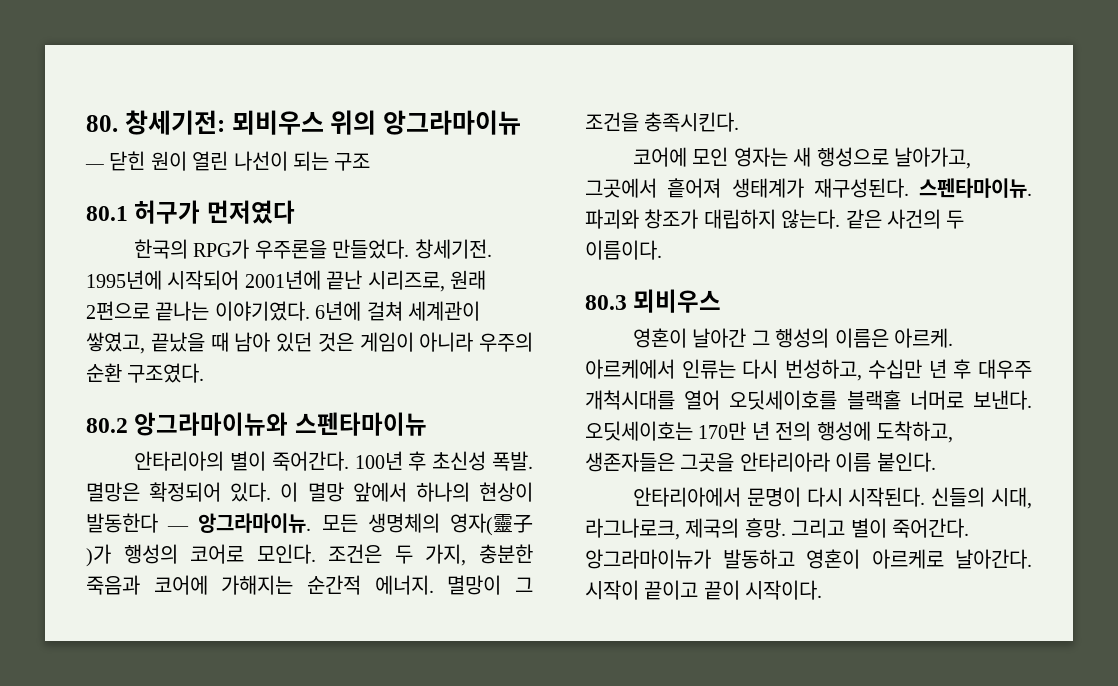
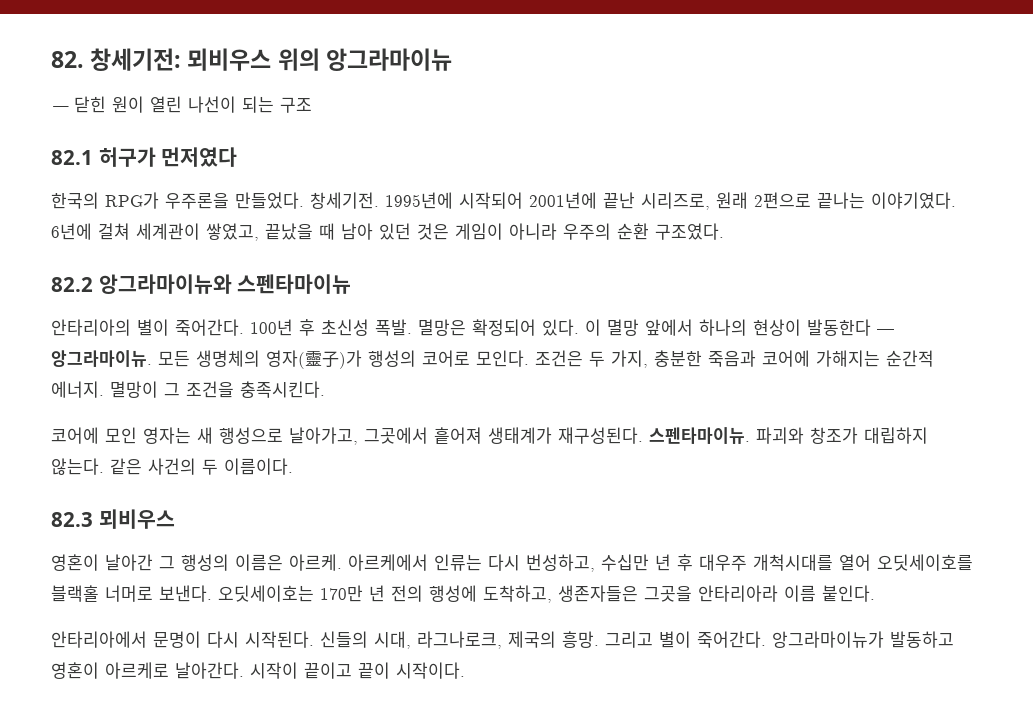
[86,115,118,132] 80. -> [51,51,84,68] 82.
[86,206,128,221] 80.1 -> [51,150,93,165] 82.1
[86,418,128,433] 80.2 -> [51,277,93,292] 82.2
[585,295,627,310] 80.3 -> [51,512,93,527] 82.3

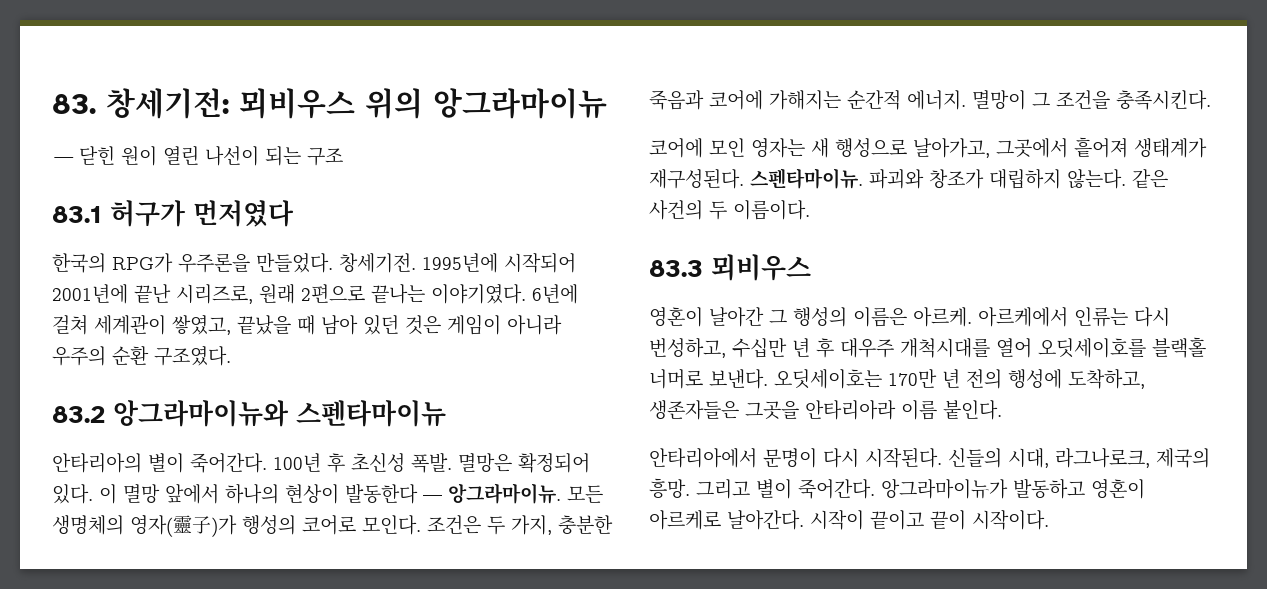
[51,51,84,68] 82. -> [52,94,96,114] 83.
[51,150,93,165] 82.1 -> [52,206,102,223] 83.1
[51,277,93,292] 82.2 -> [52,406,105,423] 83.2
[51,512,93,527] 82.3 -> [649,260,703,277] 83.3

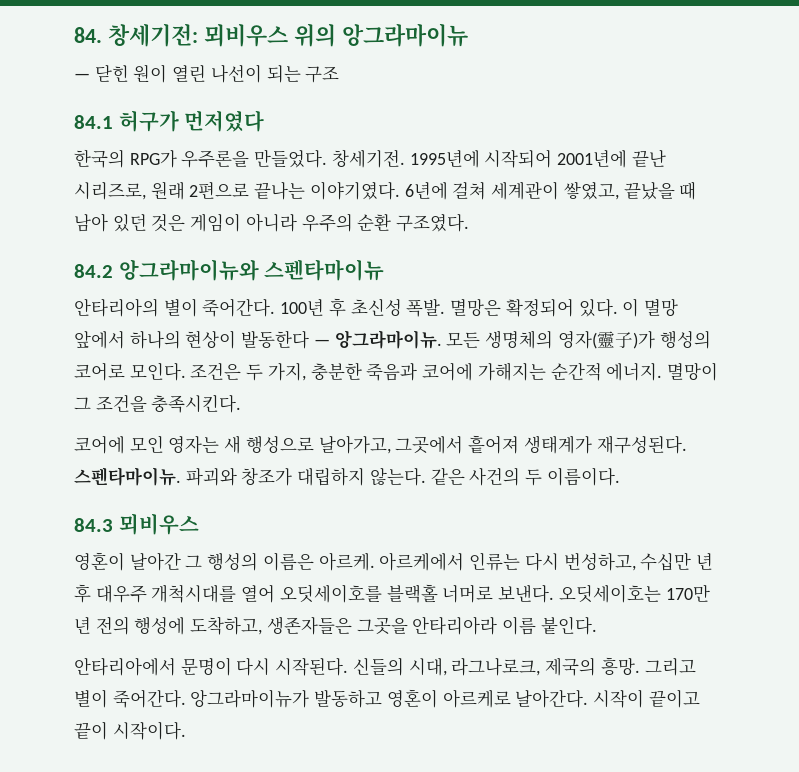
[52,94,96,114] 83. -> [74,27,102,43] 84.
[52,206,102,223] 83.1 -> [74,115,113,129] 84.1
[52,406,105,423] 83.2 -> [74,264,113,278] 84.2
[649,260,703,277] 83.3 -> [74,518,113,532] 84.3

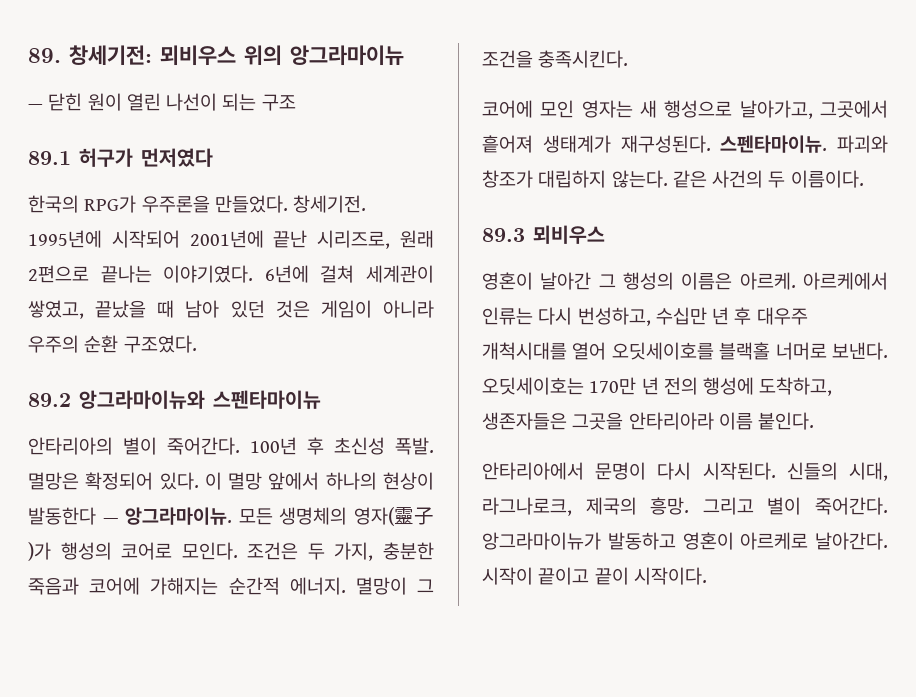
[74,27,102,43] 84. -> [28,48,61,63] 89.
[74,115,113,129] 84.1 -> [28,151,71,165] 89.1
[74,264,113,278] 84.2 -> [28,393,71,407] 89.2
[74,518,113,532] 84.3 -> [482,228,525,242] 89.3

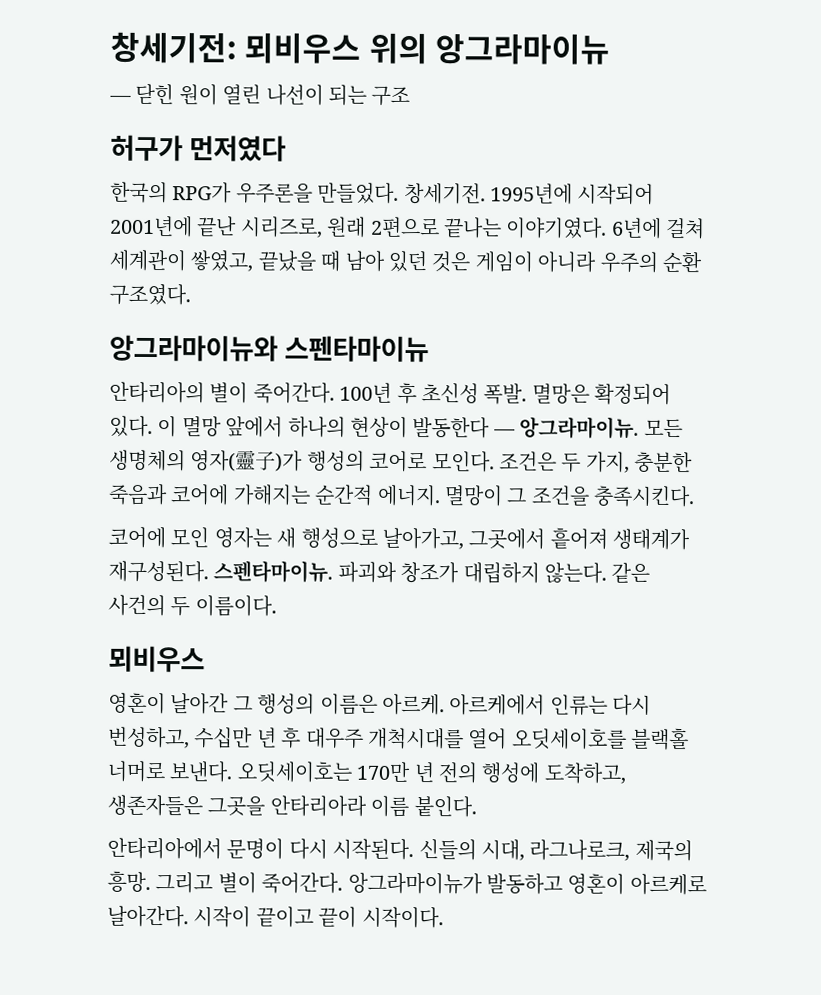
[28,48,61,63] 89. -> (110, 47) none
[28,151,71,165] 89.1 -> (411, 95) none
[28,393,71,407] 89.2 -> (191, 294) none
[482,228,525,242] 89.3 -> (277, 606) none

